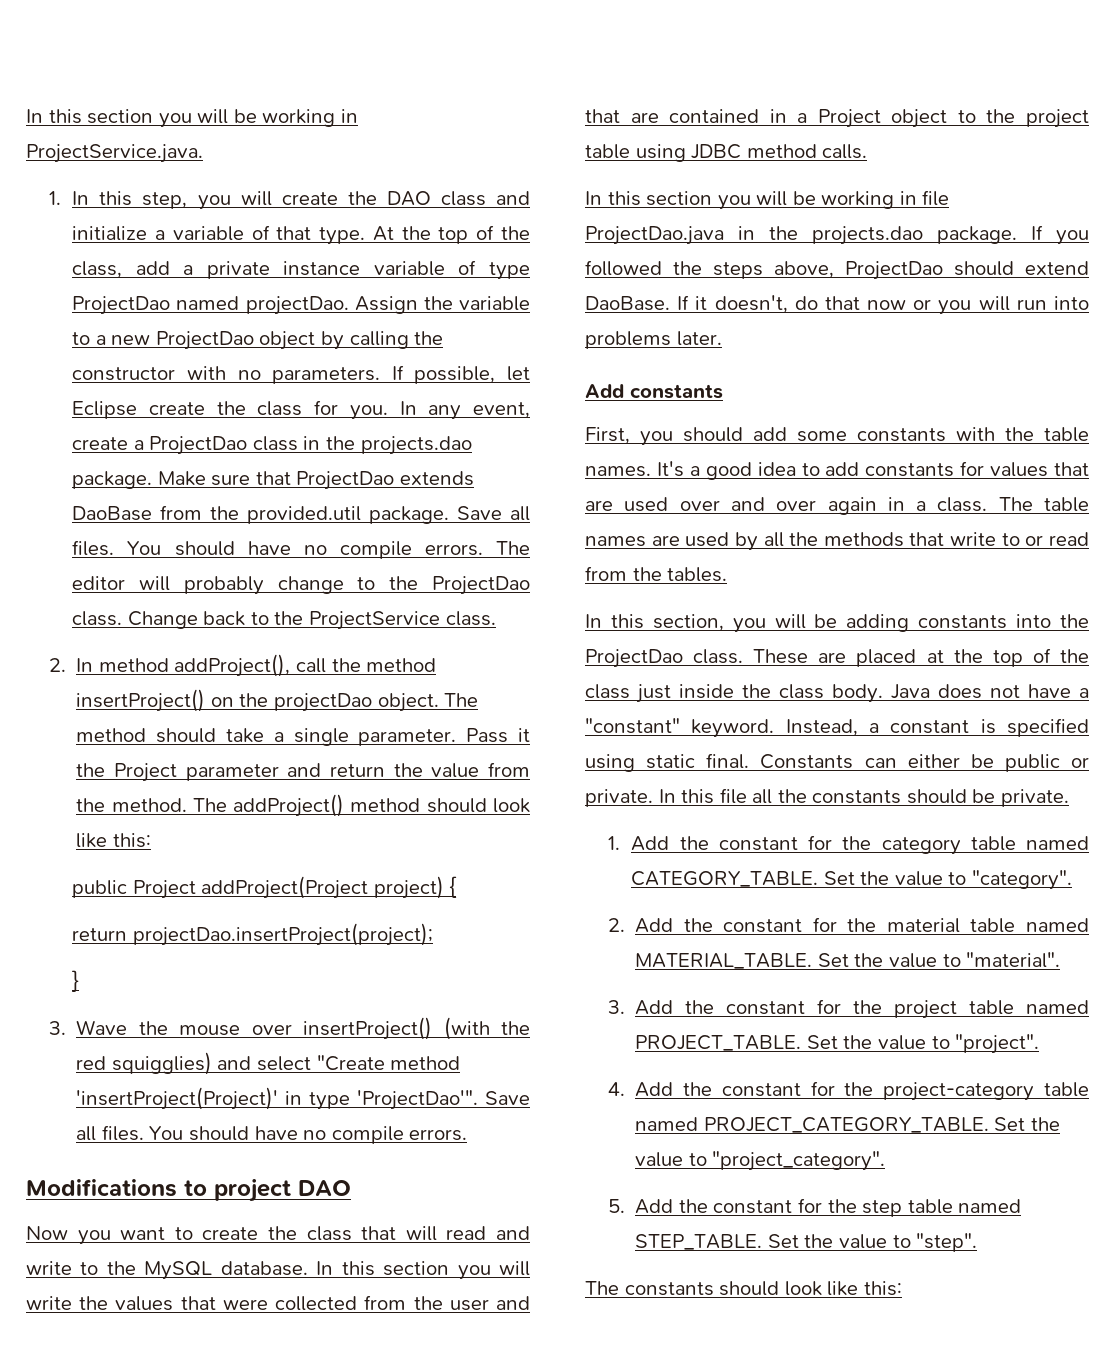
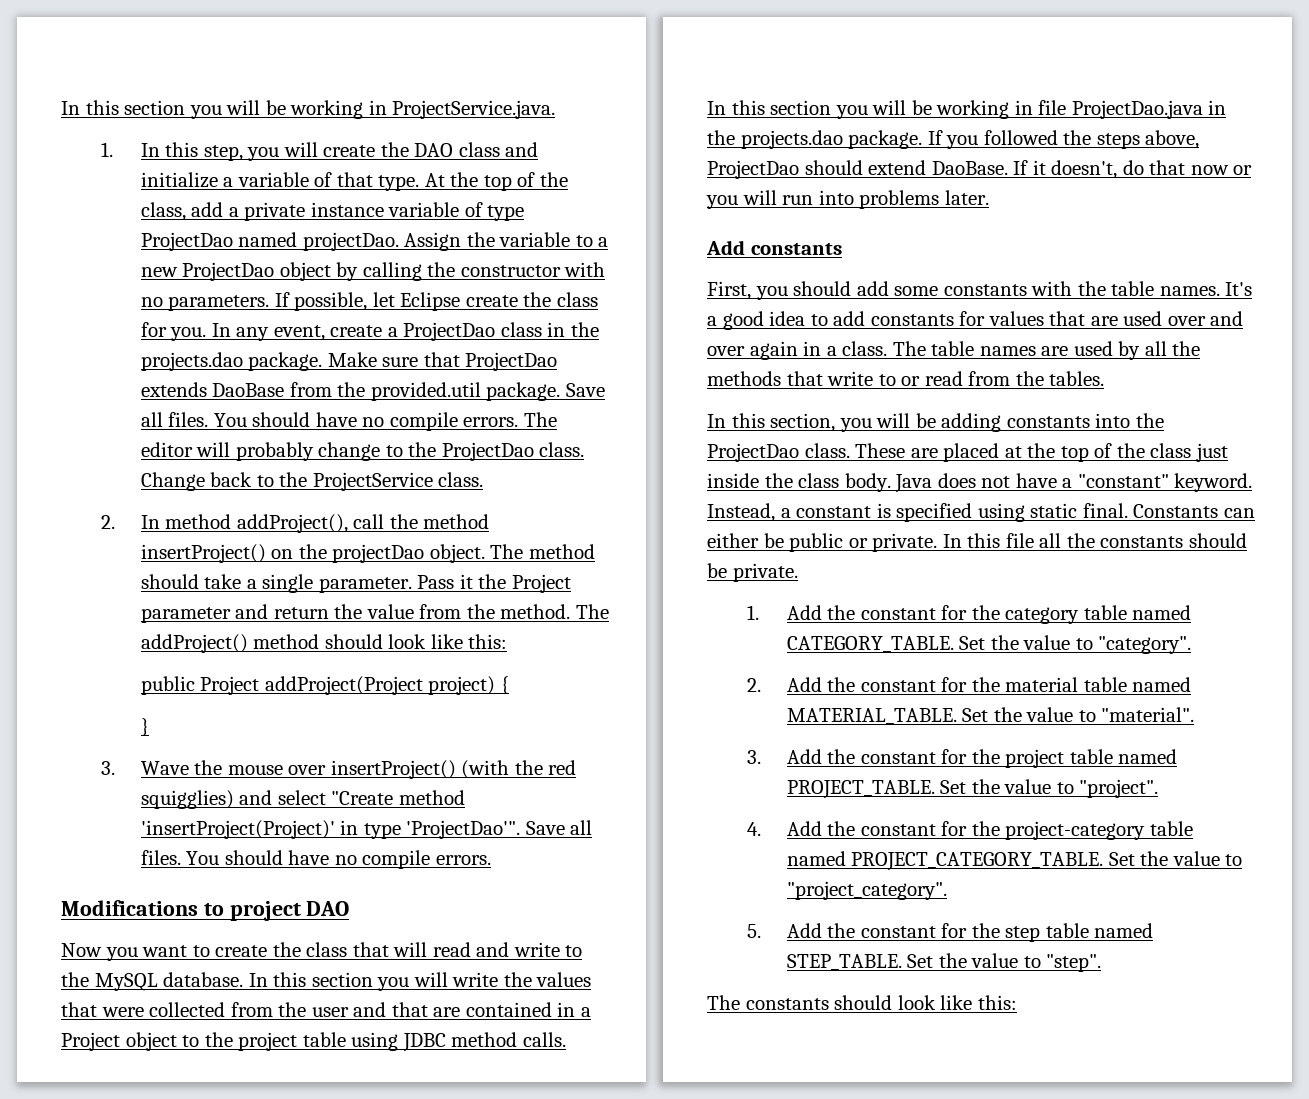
[72,923,433,946] // return projectDao.insertProject(project); -> (509, 685) none

